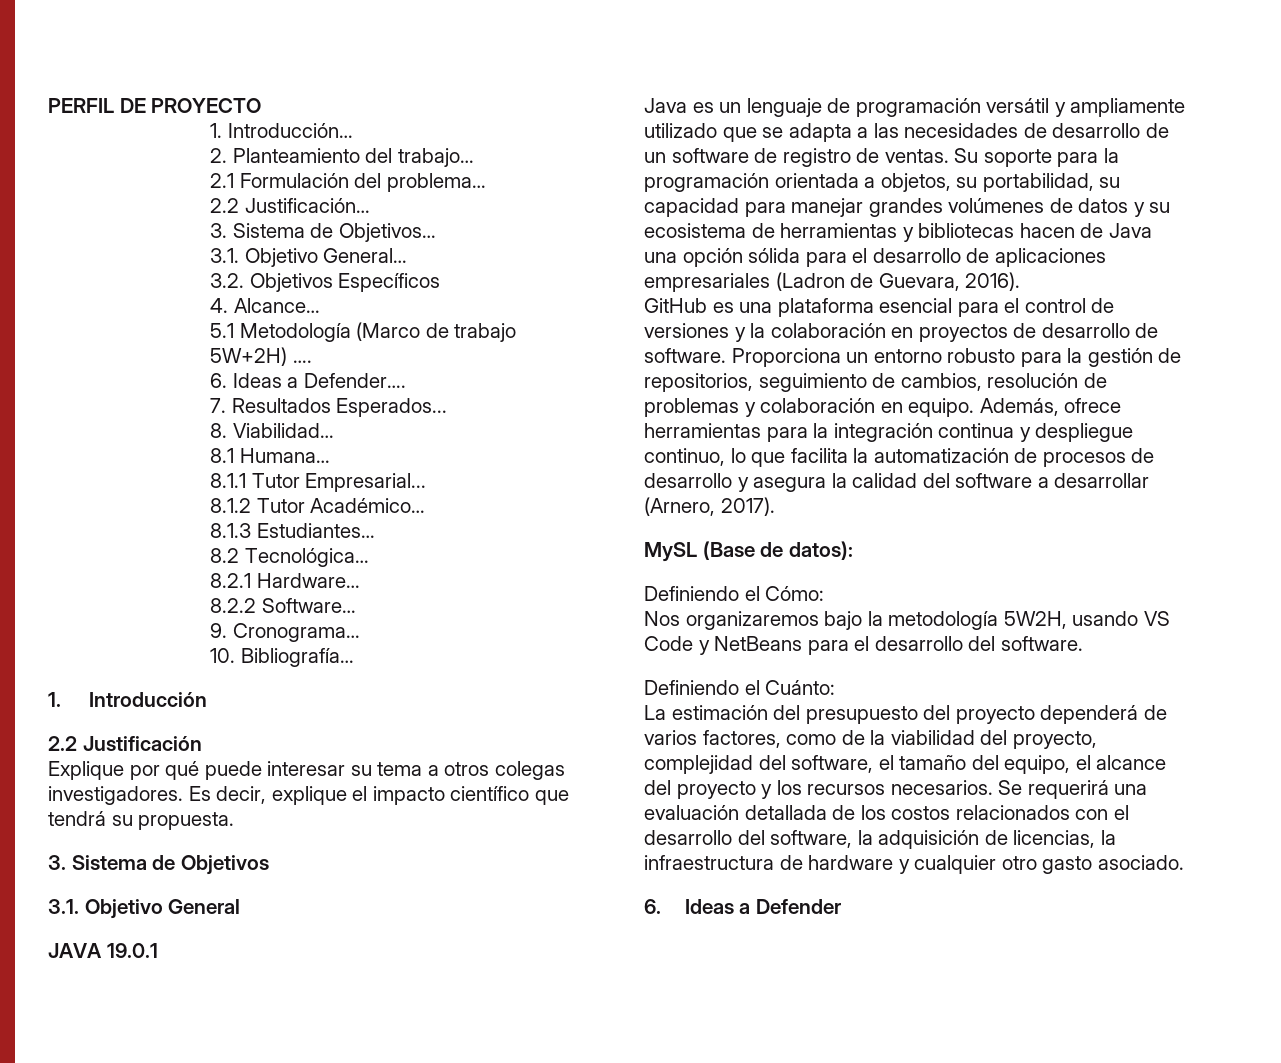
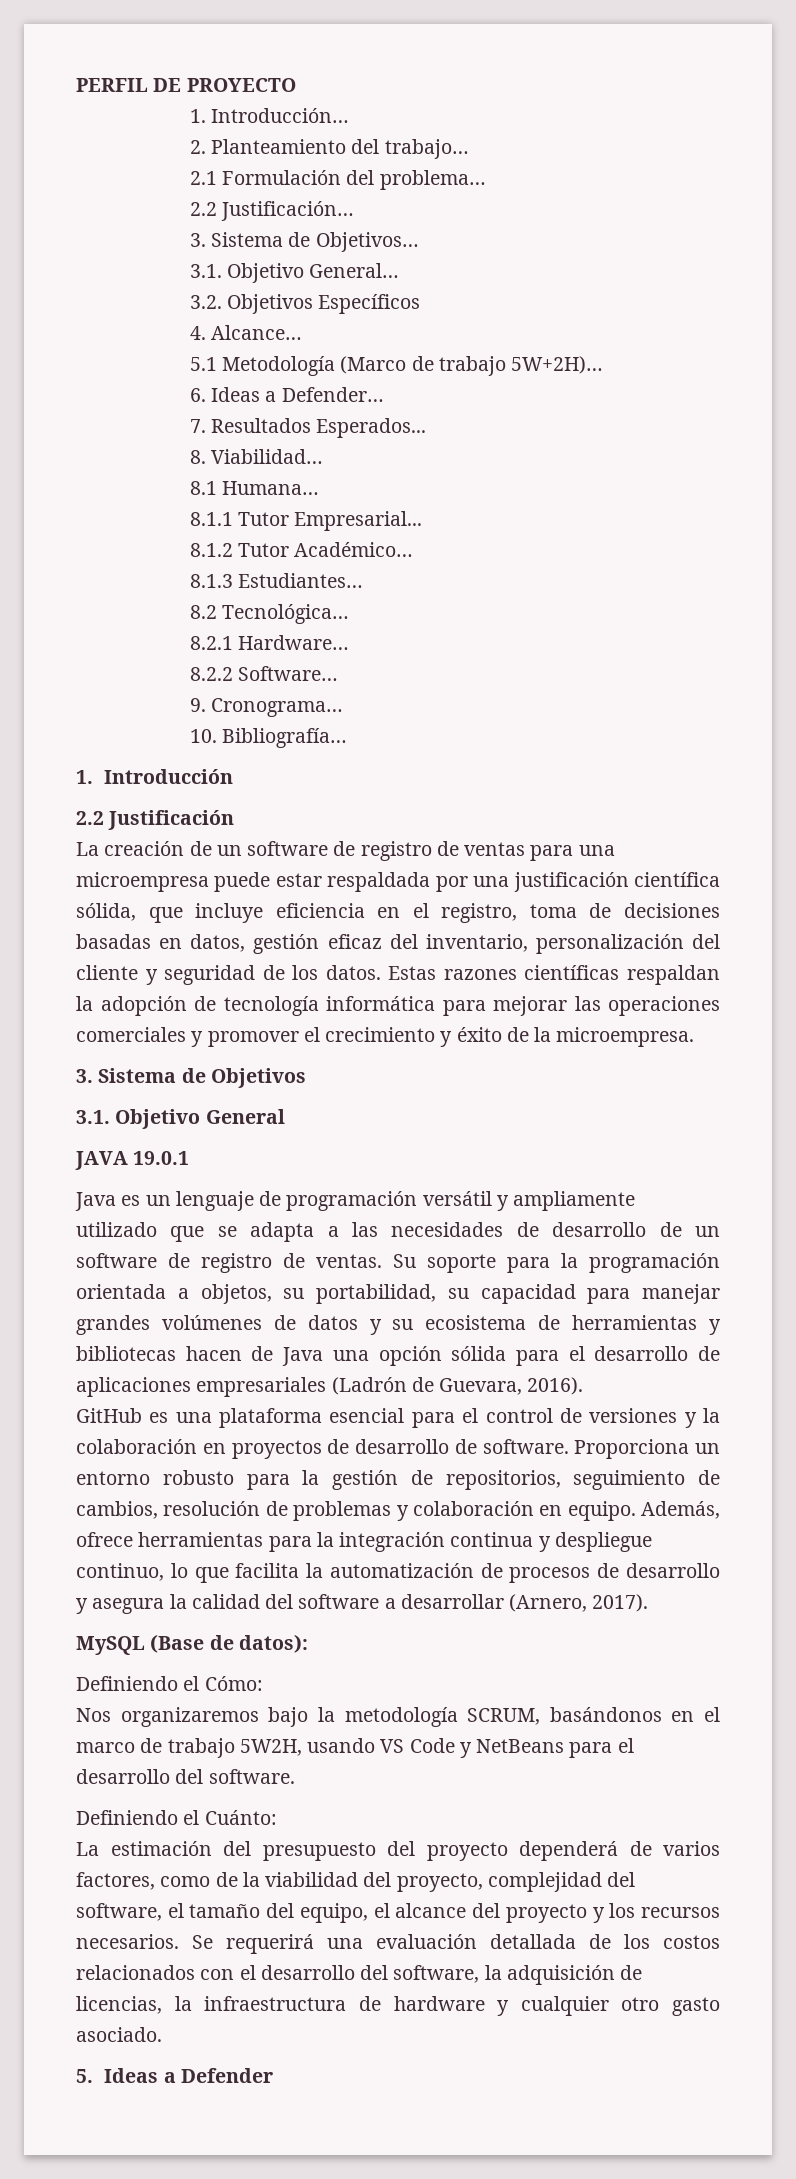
[210,347,312,366] [210,373,406,388] 5W+2H) …. // 6. Ideas a Defender…. -> [511,356,604,374] [189,387,384,402] 5W+2H)… // 6. Ideas a Defender…
[48,761,565,780] [48,786,569,805] [48,811,235,830] Explique por qué puede interesar su tema a otros colegas investigadores. Es decir, explique el impacto científico que tendrá su propuesta. -> [76,841,615,861] [76,872,720,892] [76,903,720,923] [76,934,720,954] [76,965,720,985] [76,996,720,1016] [76,1027,695,1047] La creación de un software de registro de ventas para una microempresa puede estar respaldada por una justificación científica sólida, que incluye eficiencia en el registro, toma de decisiones basadas en datos, gestión eficaz del inventario, personalización del cliente y seguridad de los datos. Estas razones científicas respaldan la adopción de tecnología informática para mejorar las operaciones comerciales y promover el crecimiento y éxito de la microempresa.
[775,272,845,291] (Ladron -> [331,1377,407,1395] (Ladrón
[644,542,697,562] MySL -> [76,1636,145,1655] MySQL
(999, 620) none -> [467,1707,720,1725] [76,1738,235,1758] SCRUM, basándonos en el marco de trabajo
[644,899,661,914] 6. -> [76,2069,93,2083] 5.

